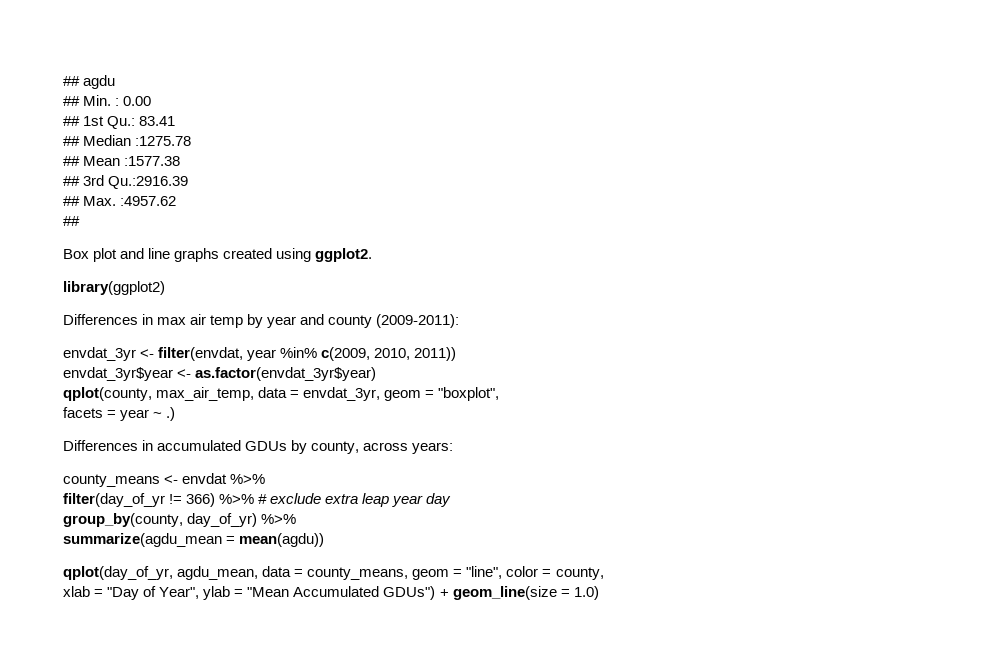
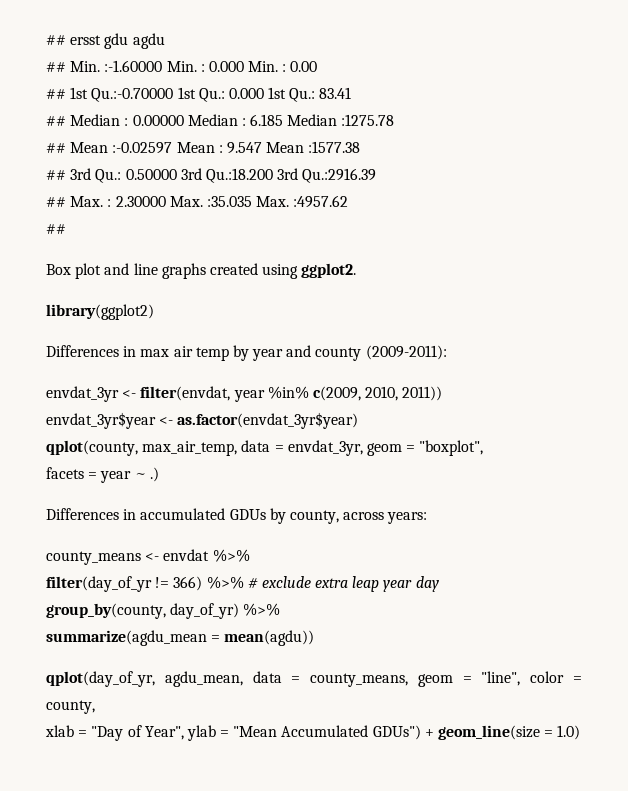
[63,76,80,86] ## -> [46,33,129,49] ## ersst gdu
(112, 100) none -> [104,60,279,72] :-1.60000 Min. : 0.000 Min.
(105, 121) none -> [91,87,287,102] Qu.:-0.70000 1st Qu.: 0.000 1st
[135,136,192,146] [63,156,181,166] [63,175,189,189] [63,196,80,206] :1275.78 // ## Mean :1577.38 // ## 3rd Qu.:2916.39 // ## -> [124,114,395,126] [46,141,361,154] [46,168,377,183] [46,196,252,207] : 0.00000 Median : 6.185 Median :1275.78 // ## Mean :-0.02597 Mean : 9.547 Mean :1577.38 // ## 3rd Qu.: 0.50000 3rd Qu.:18.200 3rd Qu.:2916.39 // ## Max. : 2.30000 Max. :35.035

